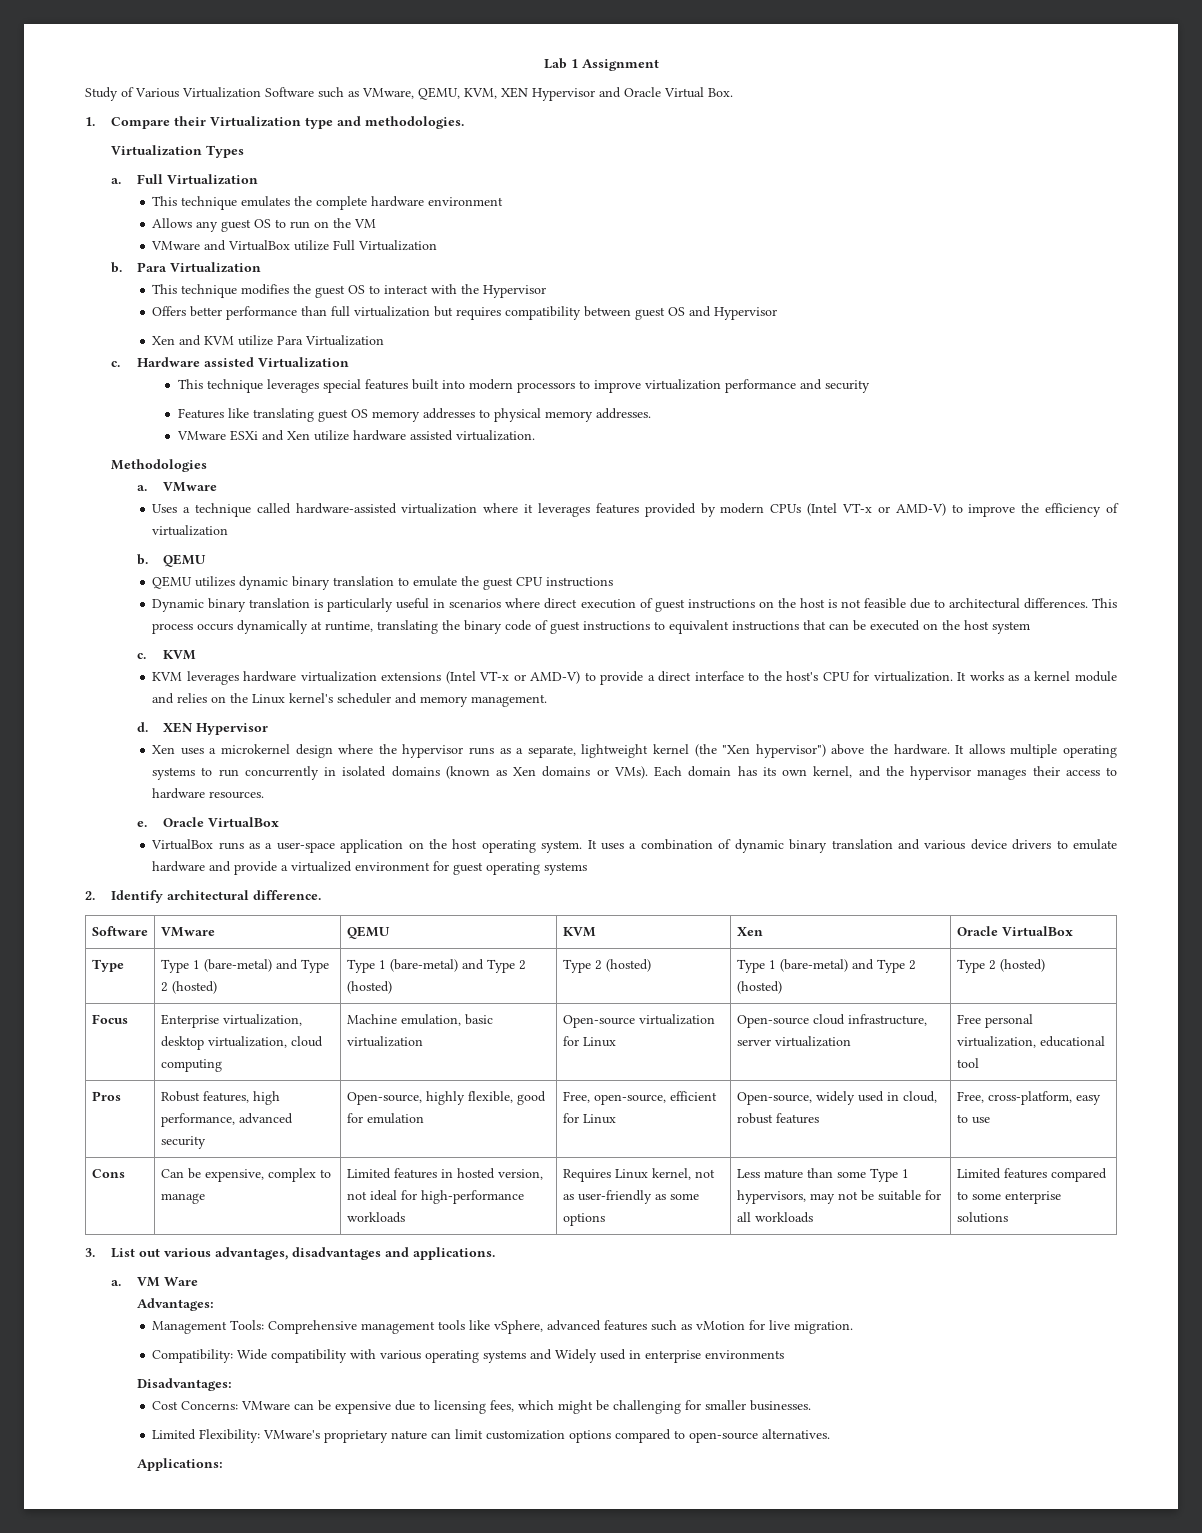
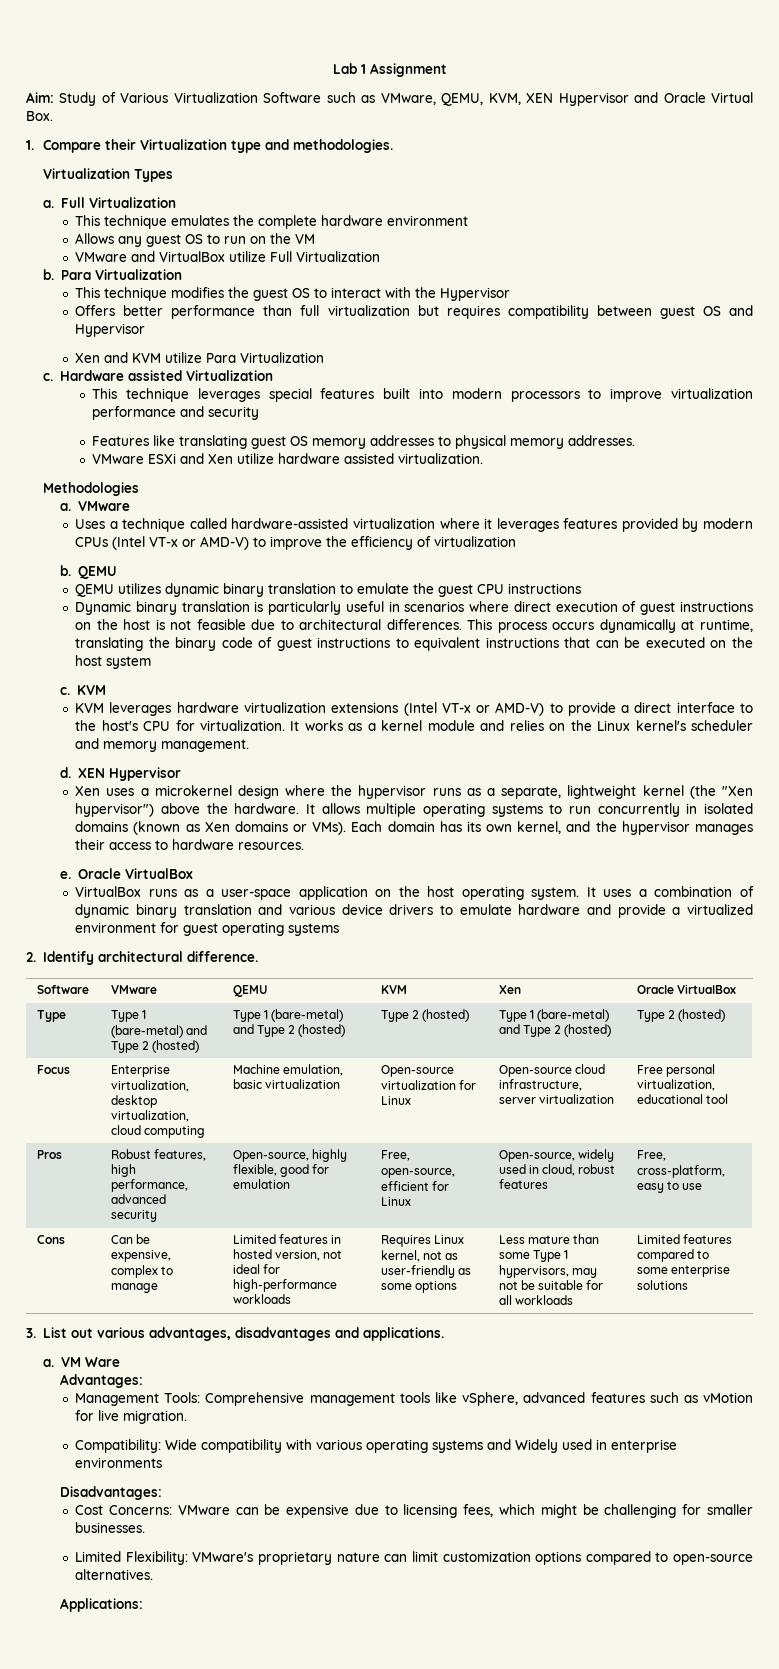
(659, 65) none -> [26,92,54,103] Aim:

